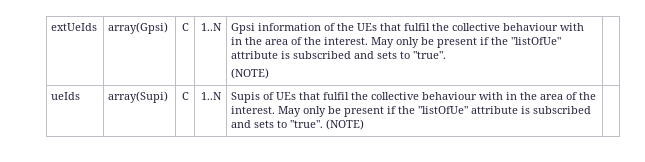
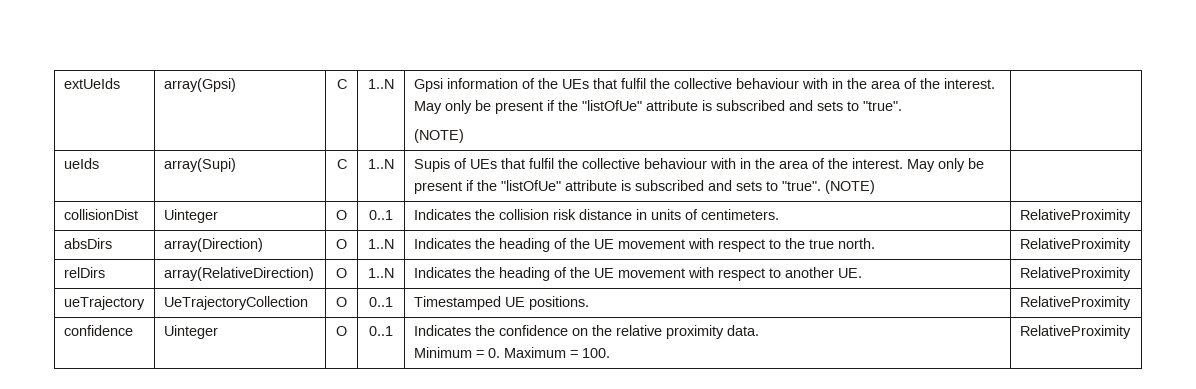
(365, 124) none -> [63,209,138,220] [163,209,218,223] [336,210,347,220] [369,210,393,220] [413,209,779,220] [1019,209,1131,223] [63,238,112,249] [163,238,263,252] [336,239,347,249] [368,239,394,249] [413,238,875,252] [1019,238,1131,252] [63,267,105,278] [163,267,314,281] [336,268,347,278] [368,268,394,278] [413,267,862,281] [1019,267,1131,281] [63,296,145,310] [163,296,308,310] [336,297,347,307] [369,297,393,307] [413,296,589,310] [1019,296,1131,310] [63,325,133,336] [163,325,218,339] [336,326,347,336] [369,326,393,336] [413,325,759,339] [413,347,610,358] [1019,325,1131,339] // collisionDist | Uinteger | O | 0..1 | Indicates the collision risk distance in units of centimeters. | RelativeProximity // absDirs | array(Direction) | O | 1..N | Indicates the heading of the UE movement with respect to the true north. | RelativeProximity // relDirs | array(RelativeDirection) | O | 1..N | Indicates the heading of the UE movement with respect to another UE. | RelativeProximity // ueTrajectory | UeTrajectoryCollection | O | 0..1 | Timestamped UE positions. | RelativeProximity // confidence | Uinteger | O | 0..1 | Indicates the confidence on the relative proximity data. // Minimum = 0. Maximum = 100. | RelativeProximity

